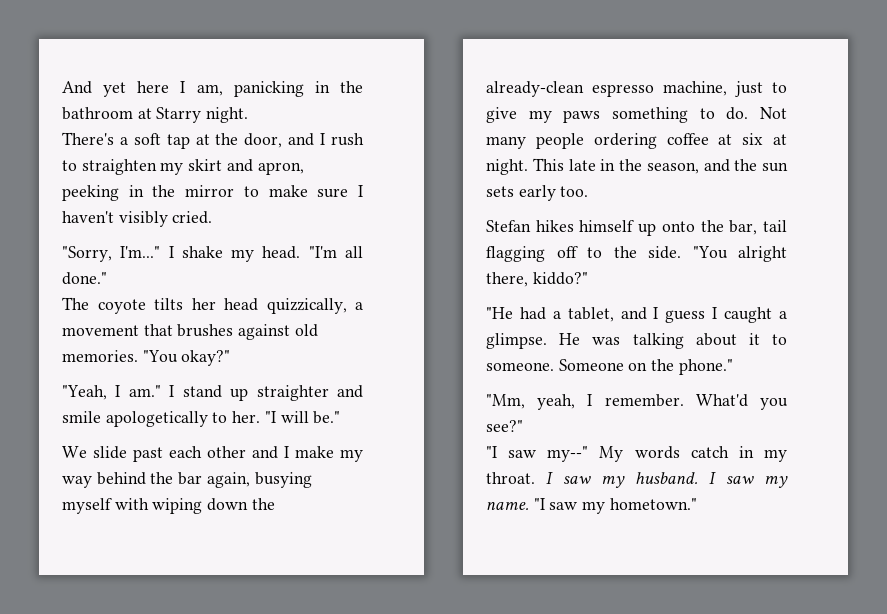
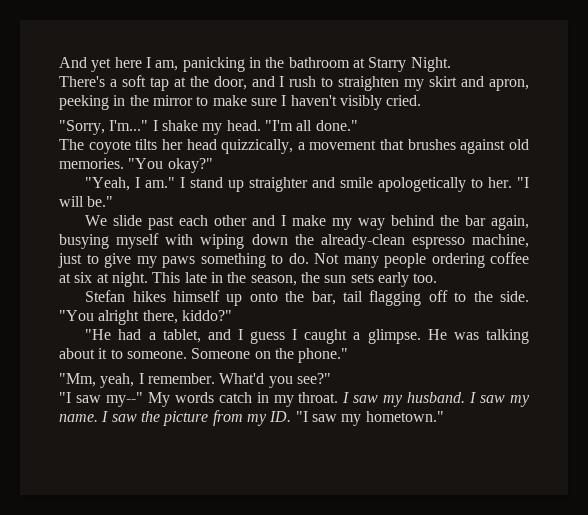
[206,107,249,123] night. -> [410,57,451,72] Night.
[703,159,730,172] and -> (297, 280) none
(529, 506) none -> [101,410,292,426] I saw the picture from my ID.

